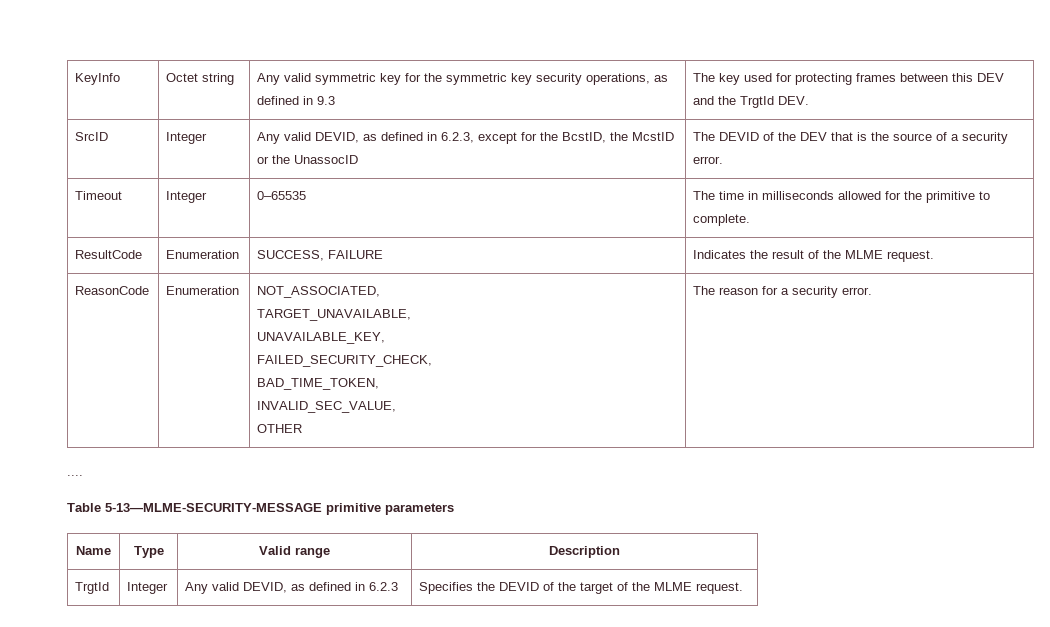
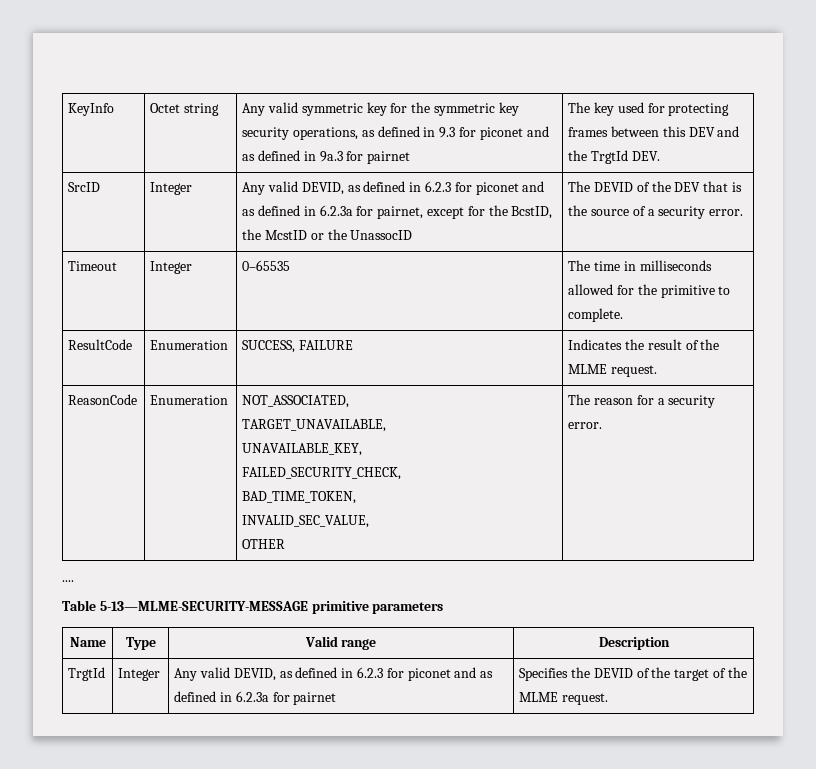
(336, 100) none -> [459,126,549,140] [242,150,411,164] for piconet and as defined in 9a.3 for pairnet
[441,132,475,143] 6.2.3, -> [425,181,545,195] [242,205,424,219] 6.2.3 for piconet and as defined in 6.2.3a for pairnet,
(399, 586) none -> [386,667,494,681] [174,691,337,705] for piconet and as defined in 6.2.3a for pairnet

